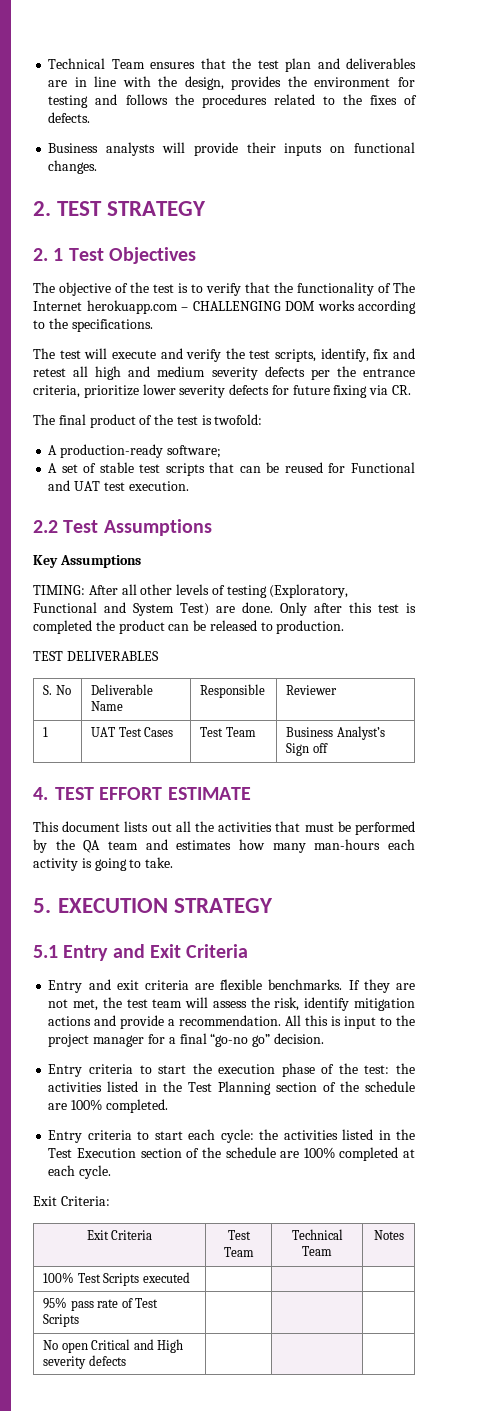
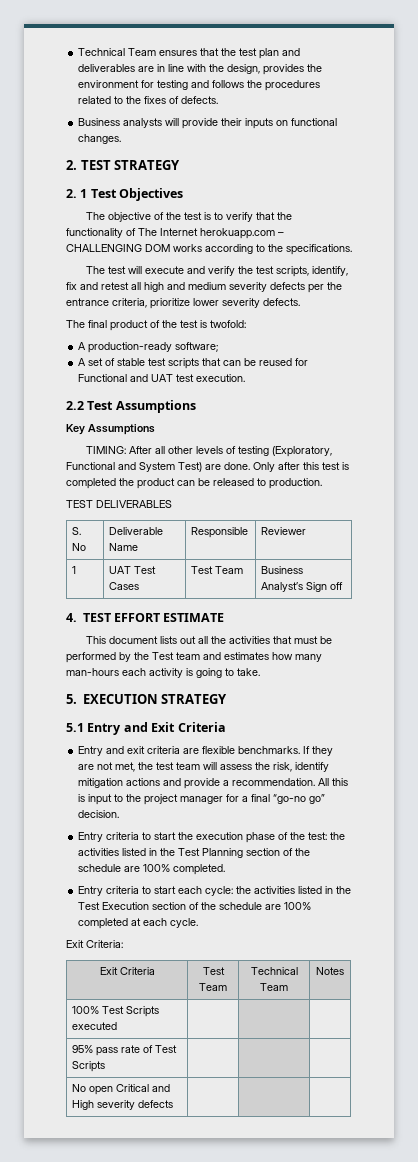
[229,384,412,398] defects for future fixing via CR. -> [263,298,300,306] defects.
[83,840,101,853] QA -> [152,652,174,660] Test

